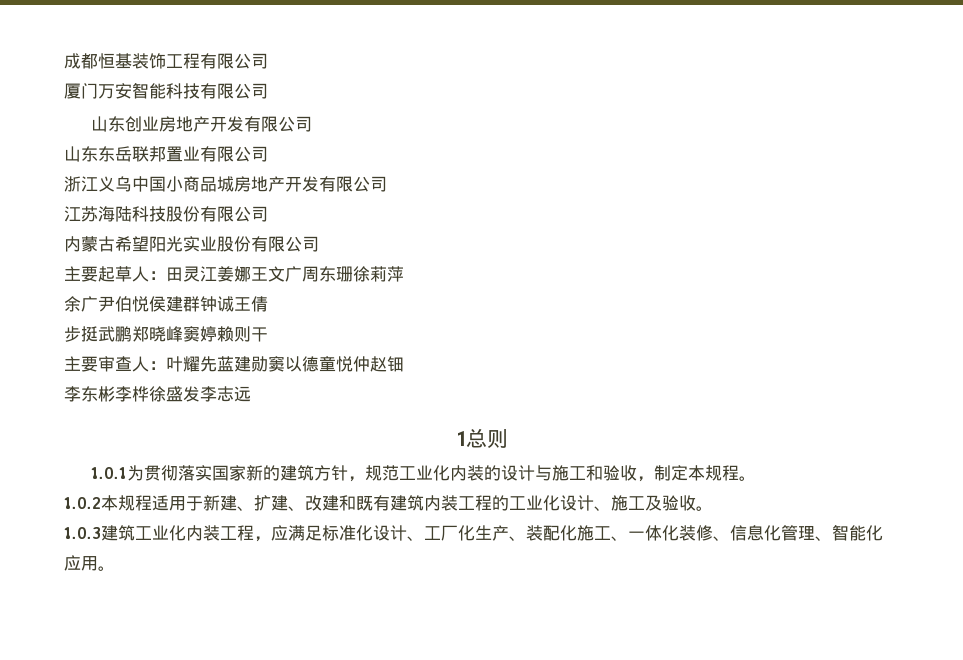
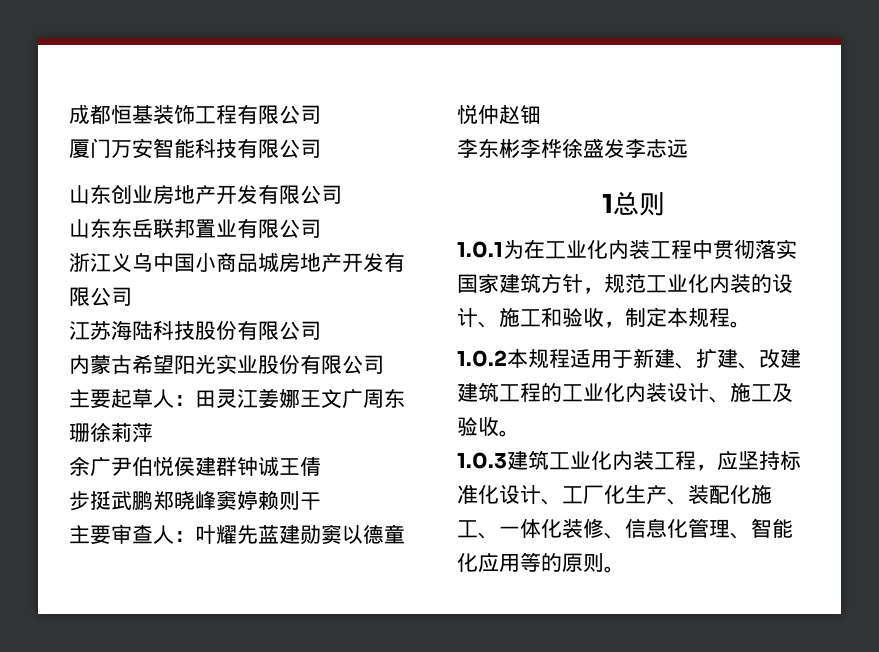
(145, 473) none -> [524,239,713,260] 在工业化内装工程中
[246,465,281,481] 新的 -> (499, 283) none
[535,465,553,481] 与 -> [478,321,499,328] 、
[339,495,458,511] 和既有建筑内装 -> [457,382,499,402] 建筑
(560, 503) none -> [625,382,667,402] 内装
[288,525,322,541] 满足 -> [738,450,780,470] 坚持
(98, 563) none -> [520,552,604,572] 等的原则

